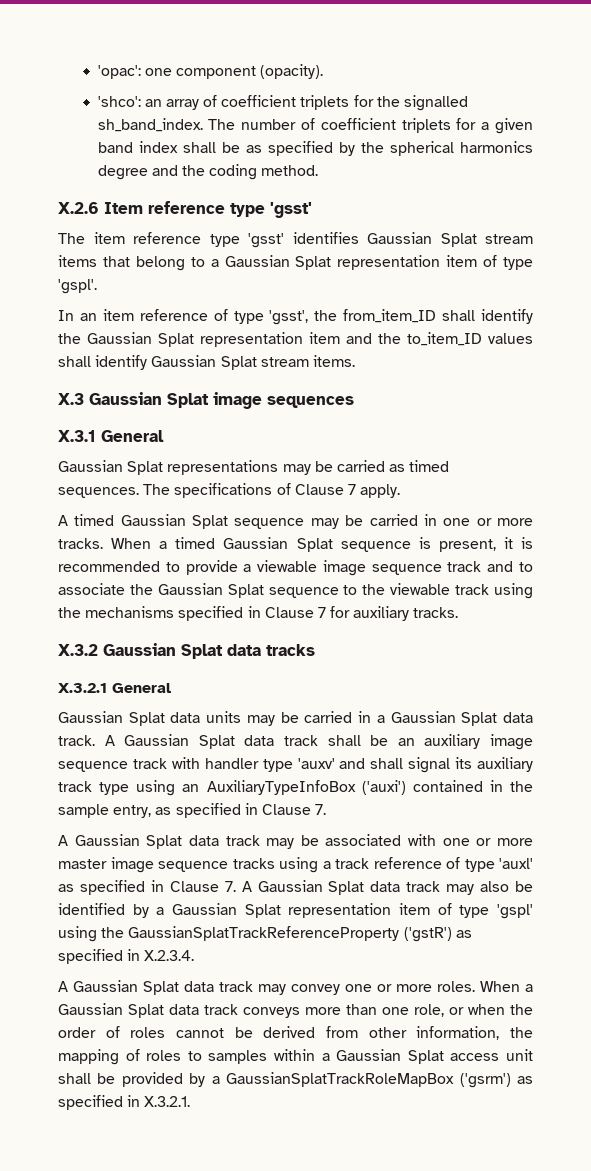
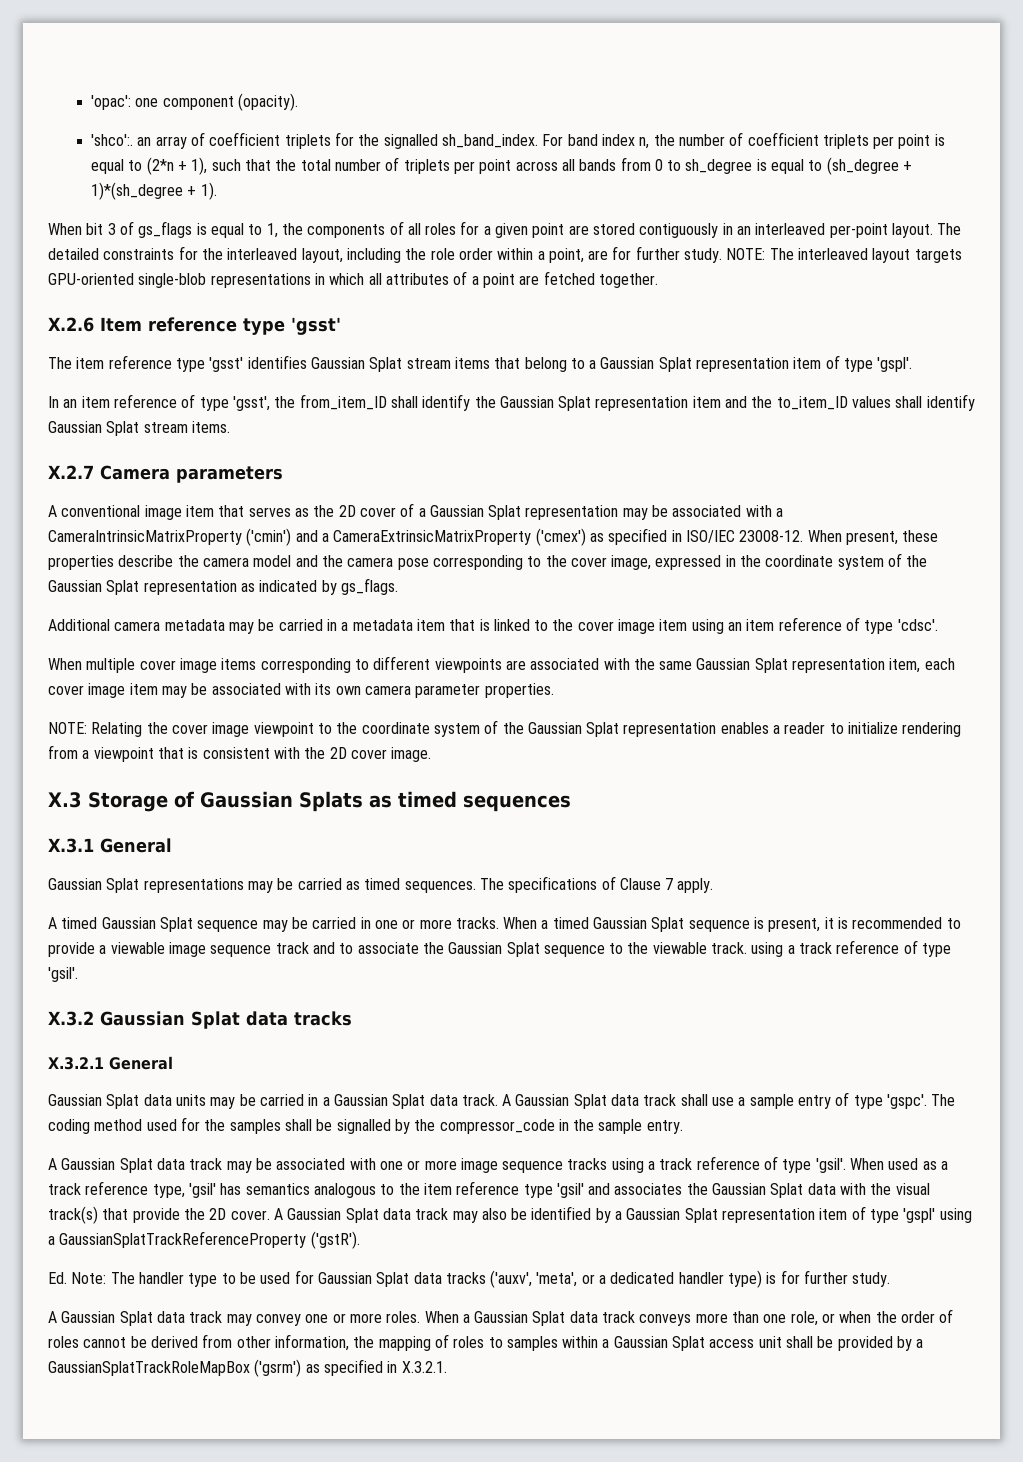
[97,96,141,107] 'shco': -> [91,134,134,146] 'shco':.
[208,118,533,134] [97,141,533,156] [97,164,319,180] The number of coefficient triplets for a given band index shall be as specified by the spherical harmonics degree and the coding method. -> [542,132,945,149] [91,157,913,175] [91,182,217,200] [48,221,962,238] [48,246,962,263] [48,271,658,288] For band index n, the number of coefficient triplets per point is equal to (2*n + 1), such that the total number of triplets per point across all bands from 0 to sh_degree is equal to (sh_degree + 1)*(sh_degree + 1). // When bit 3 of gs_flags is equal to 1, the components of all roles for a given point are stored contiguously in an interleaved per-point layout. The detailed constraints for the interleaved layout, including the role order within a point, are for further study. NOTE: The interleaved layout targets GPU-oriented single-blob representations in which all attributes of a point are fetched together.
[58,392,262,409] X.3 Gaussian Splat image -> [48,465,283,483] [48,503,784,520] [48,528,939,546] [48,553,928,570] [48,578,398,595] [48,617,938,634] [48,656,955,673] [48,683,554,698] [48,720,962,737] [48,745,432,762] [48,791,457,812] X.2.7 Camera parameters // A conventional image item that serves as the 2D cover of a Gaussian Splat representation may be associated with a CameraIntrinsicMatrixProperty ('cmin') and a CameraExtrinsicMatrixProperty ('cmex') as specified in ISO/IEC 23008-12. When present, these properties describe the camera model and the camera pose corresponding to the cover image, expressed in the coordinate system of the Gaussian Splat representation as indicated by gs_flags. // Additional camera metadata may be carried in a metadata item that is linked to the cover image item using an item reference of type 'cdsc'. // When multiple cover image items corresponding to different viewpoints are associated with the same Gaussian Splat representation item, each cover image item may be associated with its own camera parameter properties. // NOTE: Relating the cover image viewpoint to the coordinate system of the Gaussian Splat representation enables a reader to initialize rendering from a viewpoint that is consistent with the 2D cover image. // X.3 Storage of Gaussian Splats as timed
[455,583,534,599] [58,606,459,621] track using the mechanisms specified in Clause 7 for auxiliary tracks. -> [711,940,952,957] [48,967,78,982] track. using a track reference of type 'gsil'.
[370,734,534,750] [58,757,533,773] [58,780,533,796] [58,803,327,818] be an auxiliary image sequence track with handler type 'auxv' and shall signal its auxiliary track type using an AuxiliaryTypeInfoBox ('auxi') contained in the sample entry, as specified in Clause 7. -> [712,1092,956,1109] [48,1117,683,1134] use a sample entry of type 'gspc'. The coding method used for the samples shall be signalled by the compressor_code in the sample entry.
[58,859,107,869] master -> (457, 1165) none
[499,858,533,869] [58,880,236,895] 'auxl' as specified in Clause 7. -> [815,1158,949,1173] [48,1181,930,1198] [48,1206,270,1224] 'gsil'. When used as a track reference type, 'gsil' has semantics analogous to the item reference type 'gsil' and associates the Gaussian Splat data with the visual track(s) that provide the 2D cover.
[101,926,472,942] [58,949,195,964] the GaussianSplatTrackReferenceProperty ('gstR') as specified in X.2.3.4. -> [48,1231,360,1249] [48,1270,891,1288] a GaussianSplatTrackReferenceProperty ('gstR'). // Ed. Note: The handler type to be used for Gaussian Splat data tracks ('auxv', 'meta', or a dedicated handler type) is for further study.

